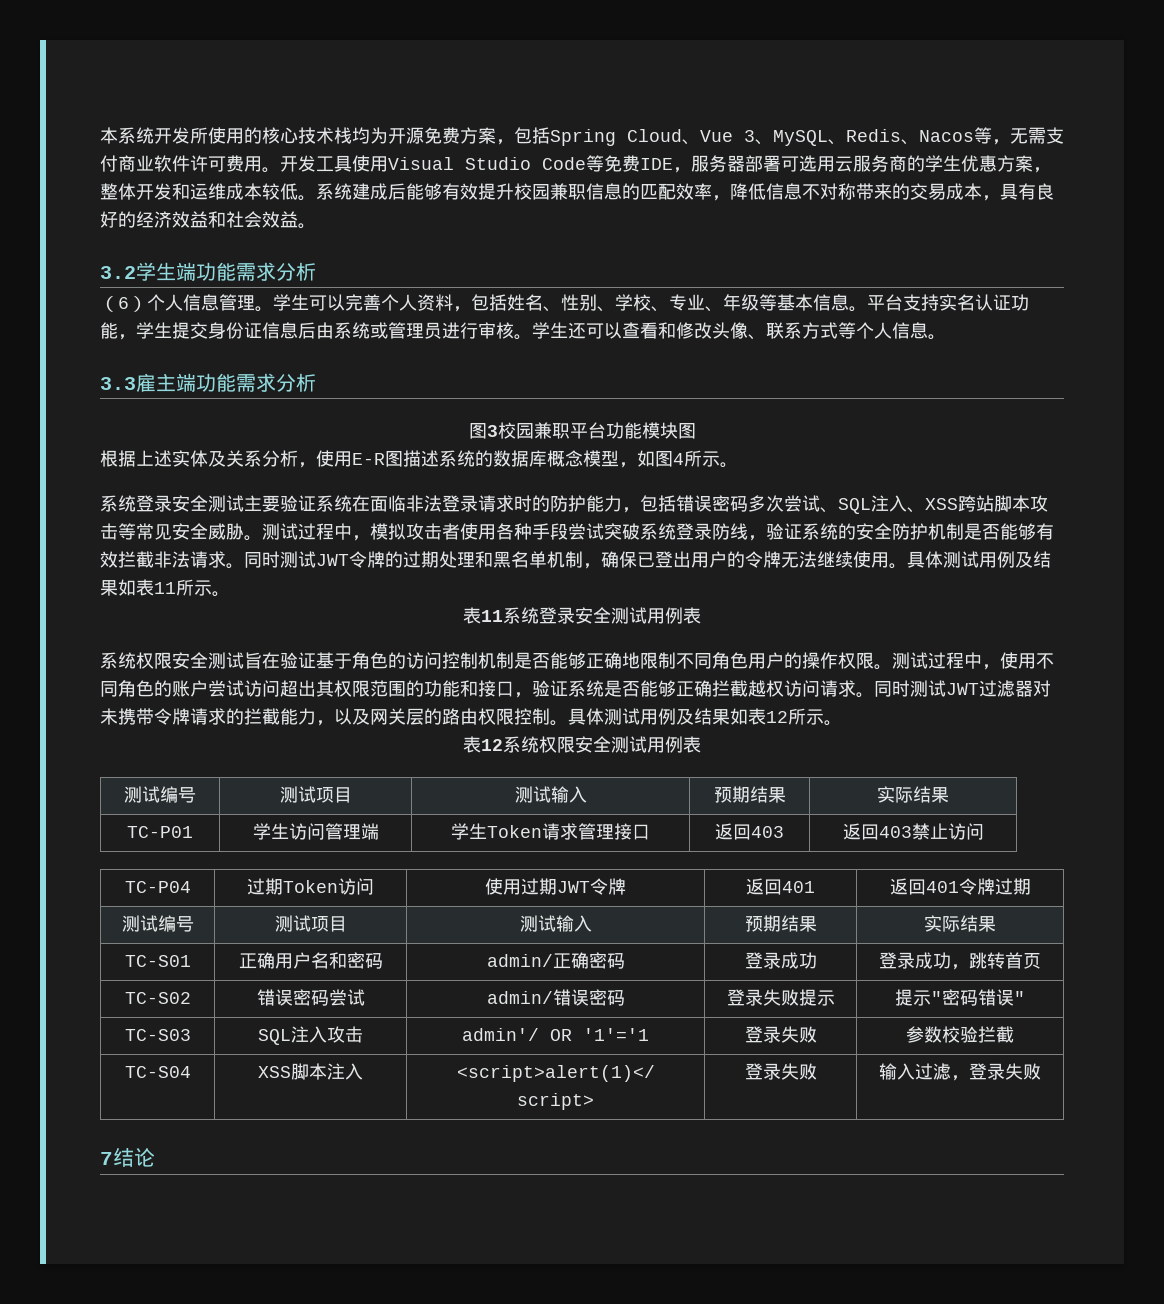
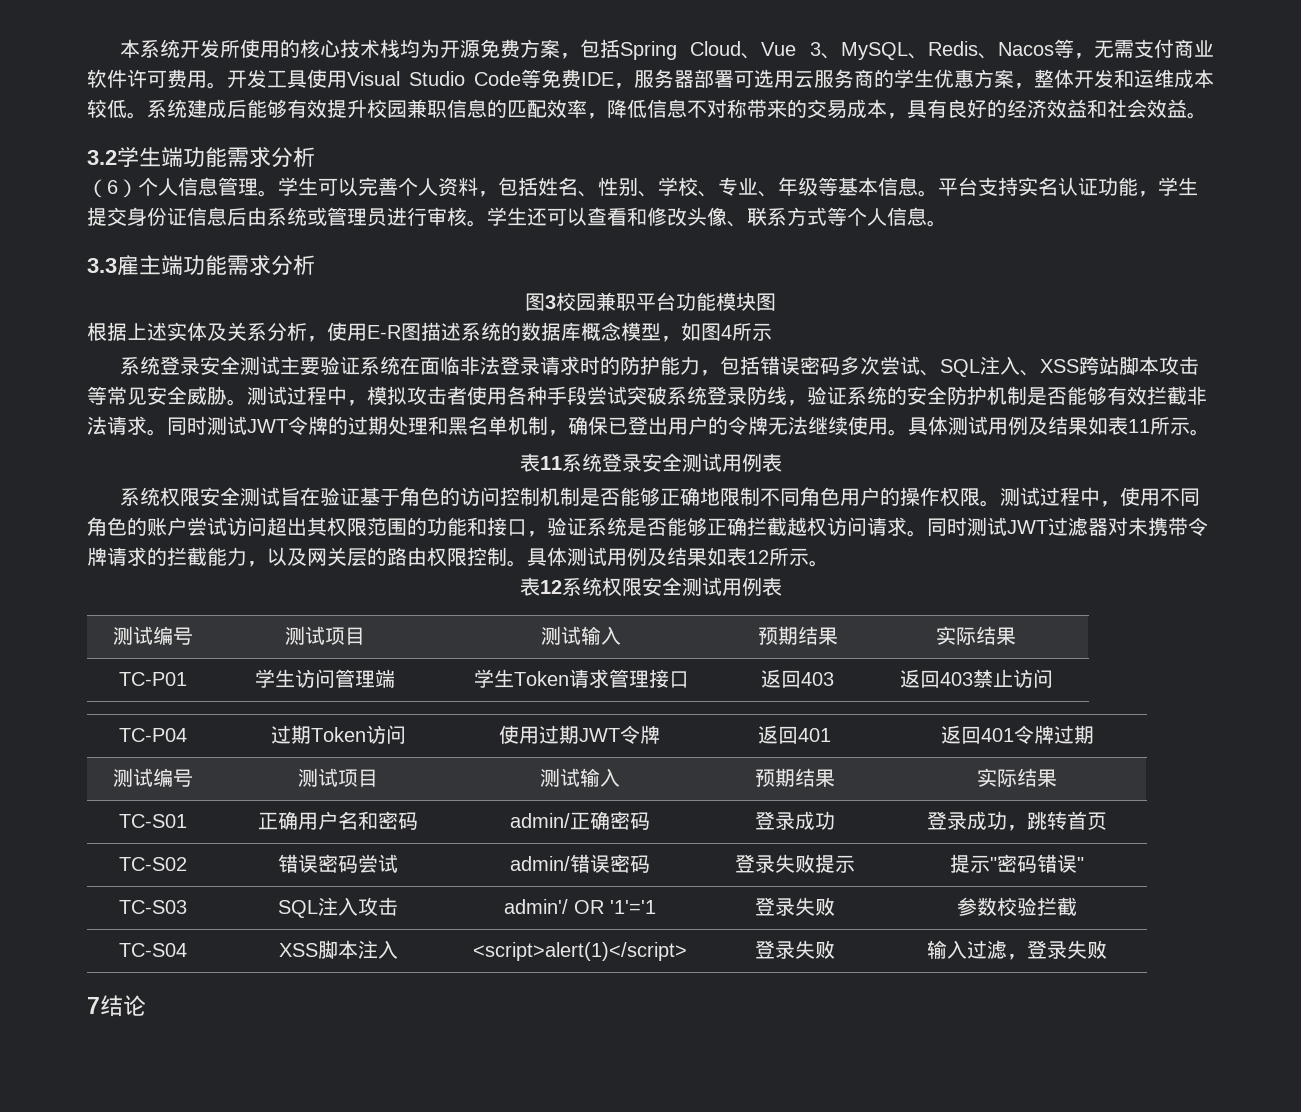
[720,462,738,468] 。 -> (772, 332) none

